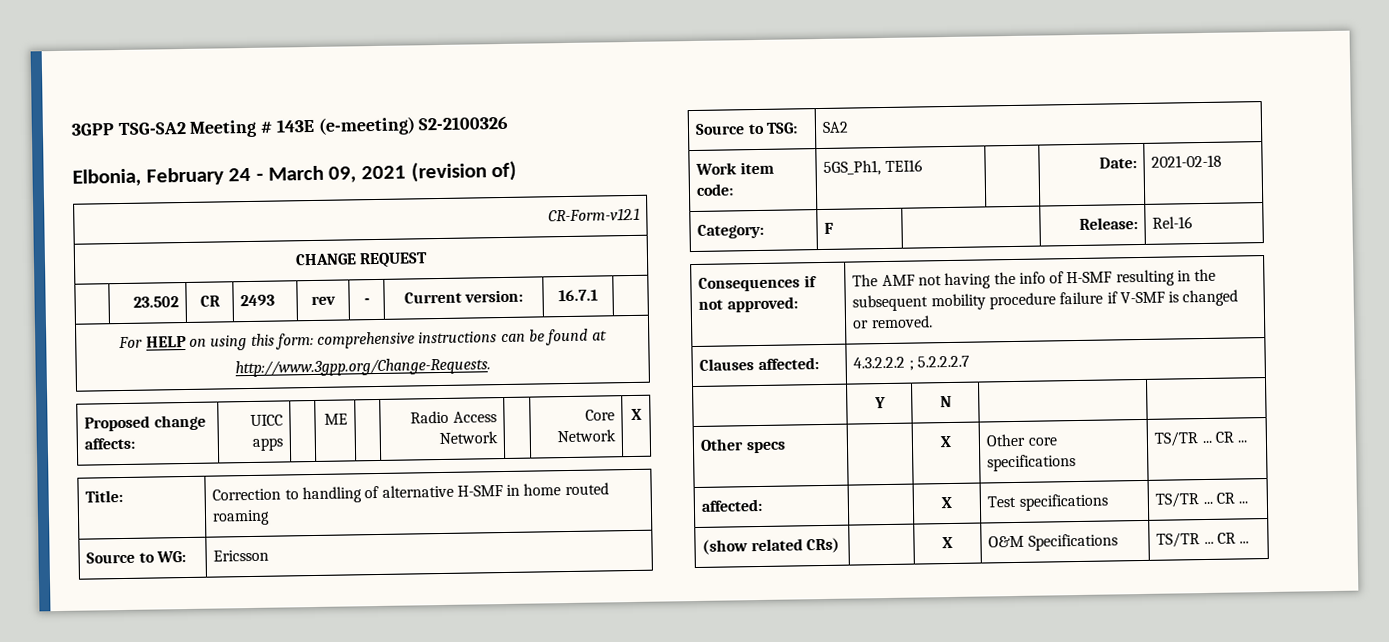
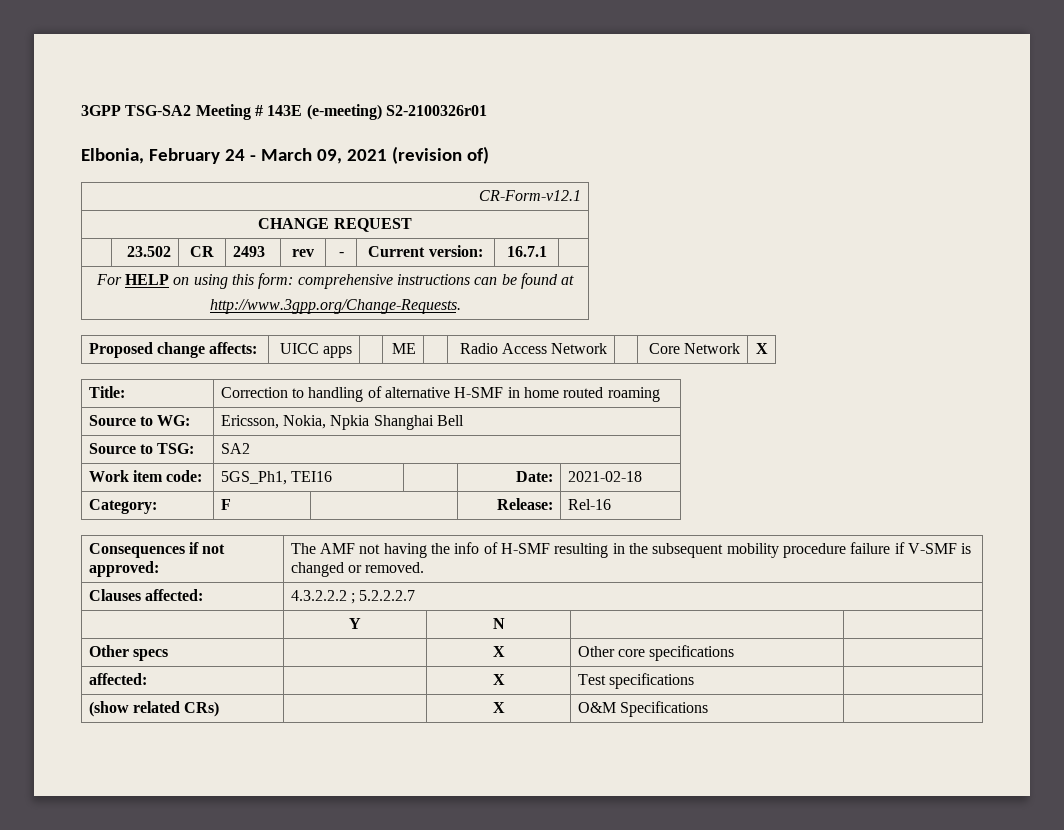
[418,115,509,131] S2-2100326 -> [385,105,487,116] S2-2100326r01
[213,549,270,562] Ericsson -> [220,415,465,430] Ericsson, Nokia, Npkia Shanghai Bell
[1154,431,1248,447] TS/TR ... CR ... -> (735, 653) none
[1155,492,1249,508] TS/TR ... CR ... -> (695, 681) none
[1156,532,1250,548] TS/TR ... CR ... -> (709, 709) none

